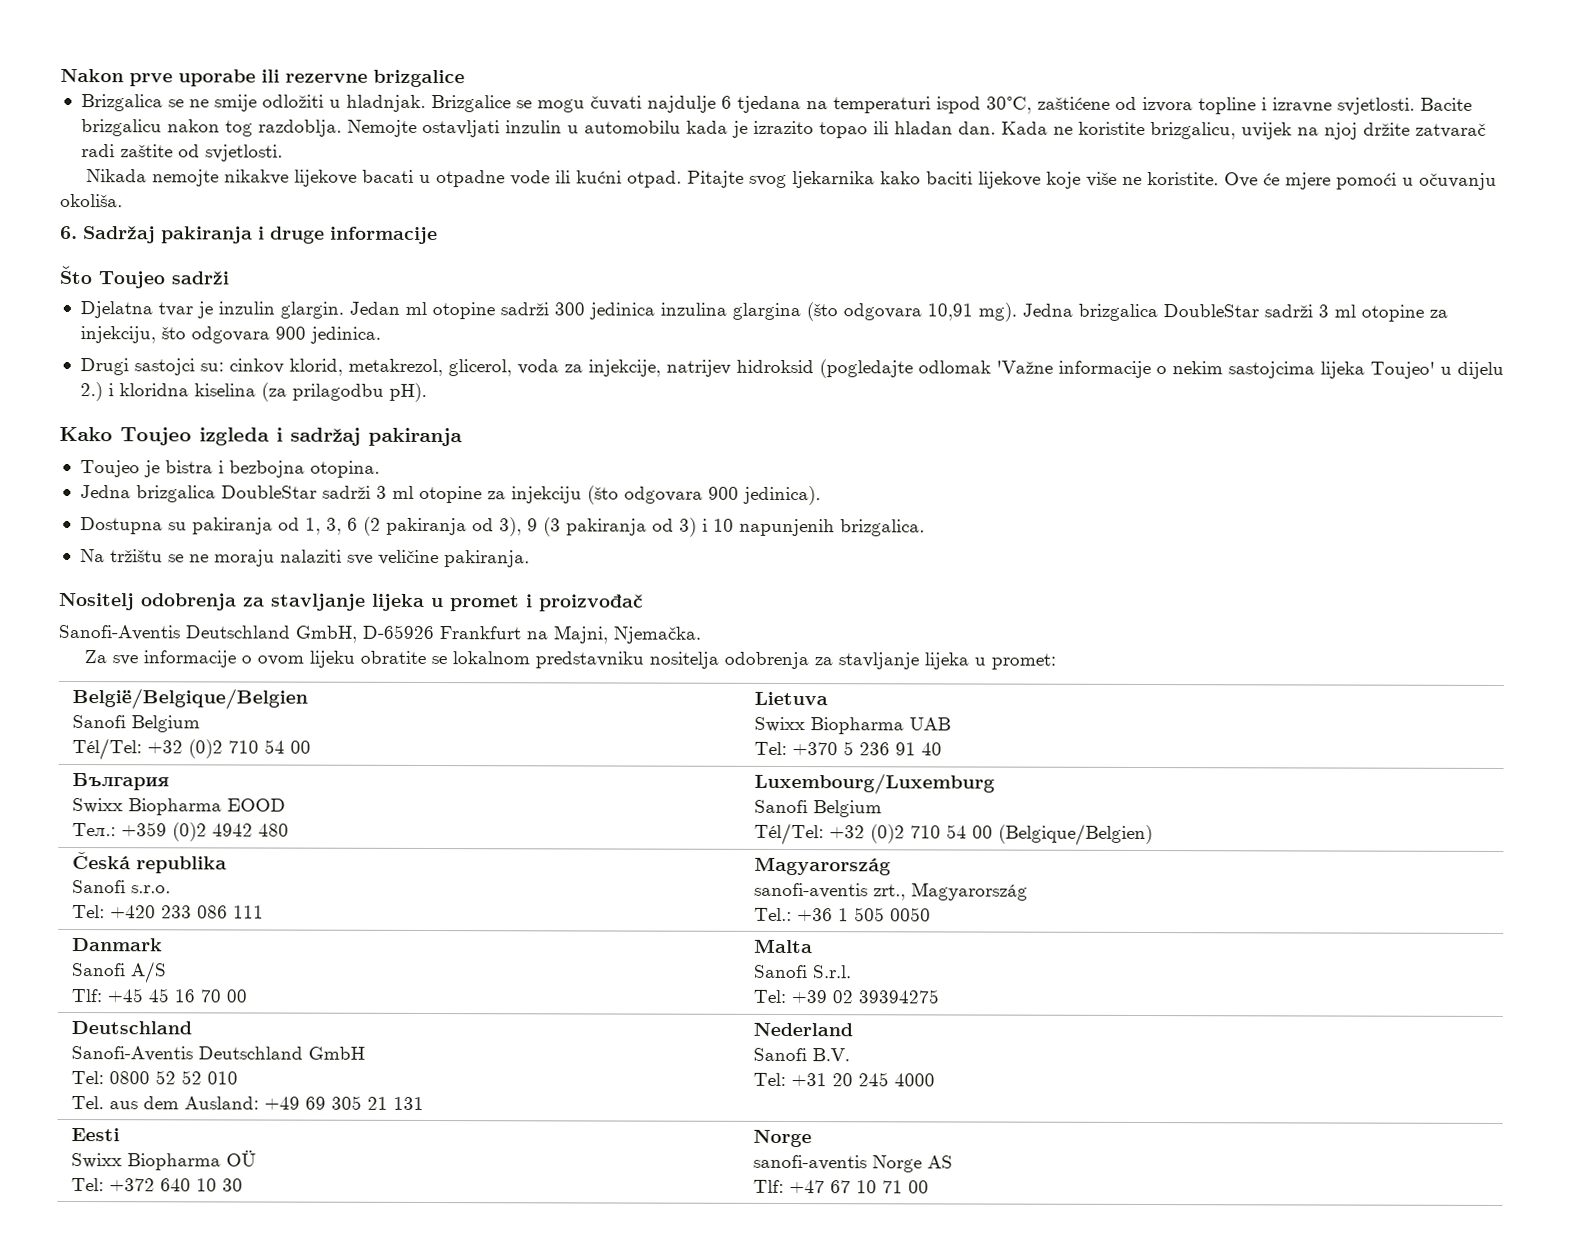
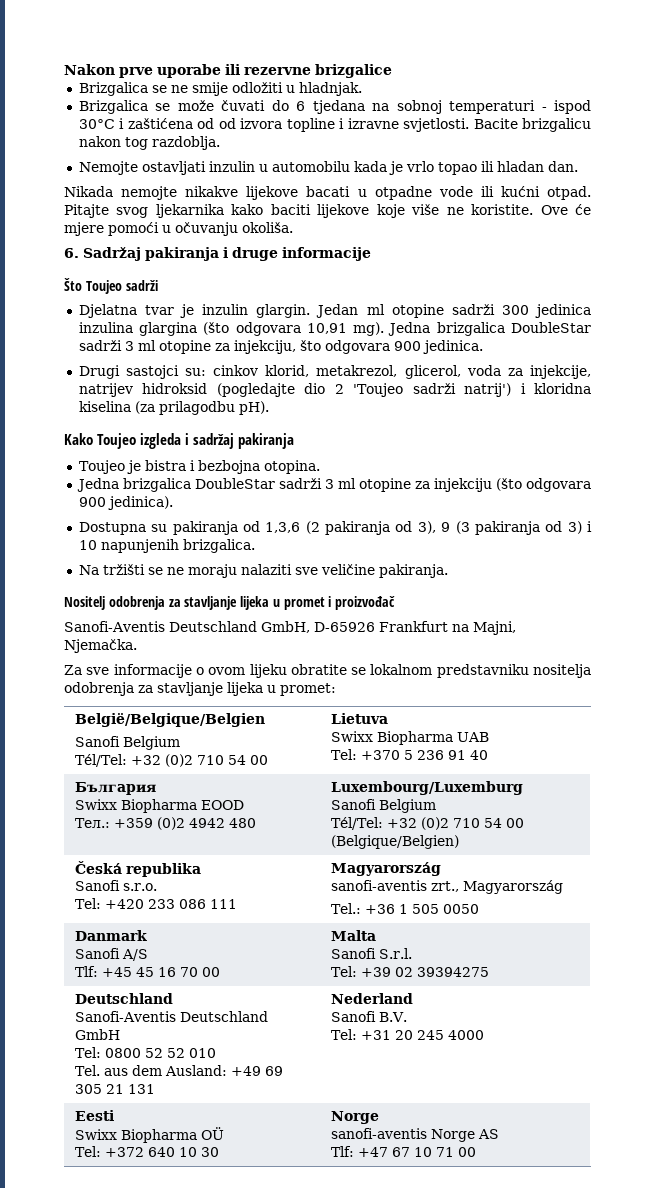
[430,95,1110,114] Brizgalice se mogu čuvati najdulje 6 tjedana na temperaturi ispod 30°C, zaštićene -> [78,100,591,114] [78,118,215,129] // Brizgalica se može čuvati do 6 tjedana na sobnoj temperaturi - ispod 30°C i zaštićena od
(342, 128) none -> (220, 143) //
[752,120,814,135] izrazito -> [405,161,434,172] vrlo
[1000,121,1486,140] [80,144,283,162] Kada ne koristite brizgalicu, uvijek na njoj držite zatvarač radi zaštite od svjetlosti. -> (578, 166) none
[917,360,1504,380] [79,382,103,402] odlomak 'Važne informacije o nekim sastojcima lijeka Toujeo' u dijelu 2.) -> [304,383,512,397] dio 2 'Toujeo sadrži natrij')
[304,517,358,535] 1, 3, 6 -> [265,522,301,533] 1,3,6
[109,549,163,563] tržištu -> [102,564,145,575] tržišti

